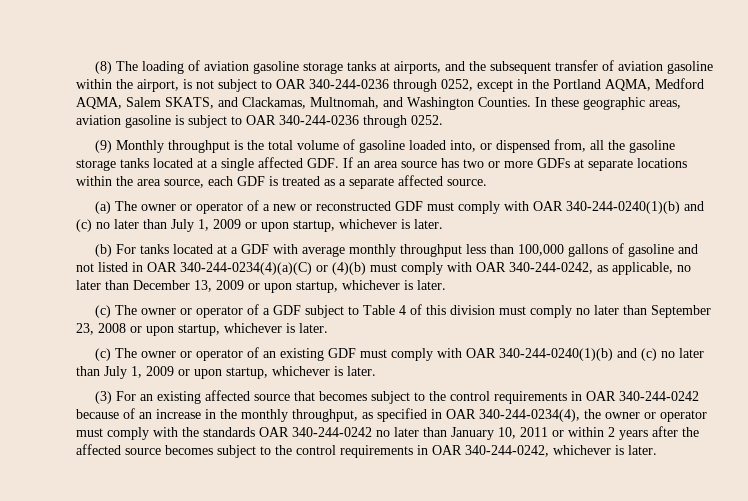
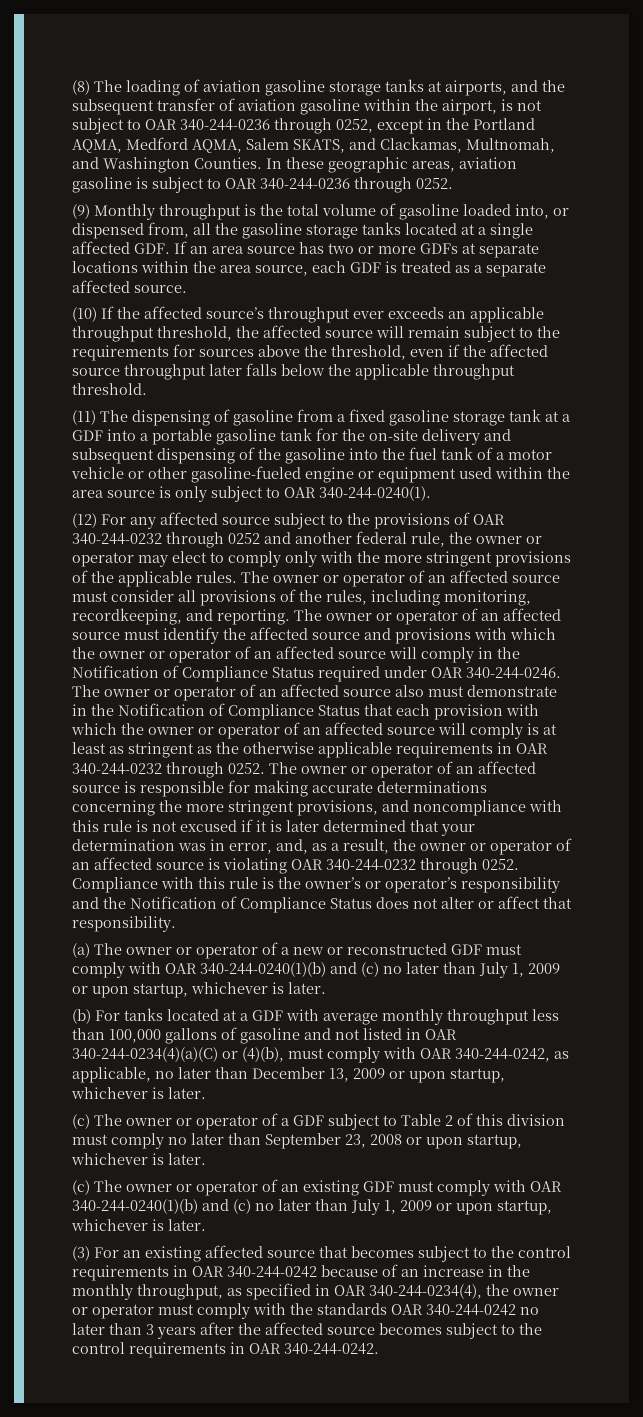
(487, 182) none -> [72,306,544,323] [72,325,560,342] [72,344,548,361] [72,363,515,380] [72,383,147,395] [72,409,570,426] [72,428,511,445] [72,447,552,464] [71,466,570,483] [72,486,431,502] [72,512,505,529] [72,531,542,548] [72,551,571,567] [72,570,560,587] [72,589,531,606] [72,608,561,625] [72,627,556,644] [72,646,520,663] [72,665,561,682] [72,684,557,701] [72,703,539,720] [71,722,557,739] [72,742,548,758] [72,761,536,778] [72,780,487,797] [72,800,562,816] [72,819,475,836] [72,838,572,855] [72,857,519,874] [72,877,560,893] [72,896,572,913] [72,916,176,932] // (10) If the affected source’s throughput ever exceeds an applicable throughput threshold, the affected source will remain subject to the requirements for sources above the threshold, even if the affected source throughput later falls below the applicable throughput threshold. // (11) The dispensing of gasoline from a fixed gasoline storage tank at a GDF into a portable gasoline tank for the on-site delivery and subsequent dispensing of the gasoline into the fuel tank of a motor vehicle or other gasoline-fueled engine or equipment used within the area source is only subject to OAR 340-244-0240(1). // (12) For any affected source subject to the provisions of OAR 340-244-0232 through 0252 and another federal rule, the owner or operator may elect to comply only with the more stringent provisions of the applicable rules. The owner or operator of an affected source must consider all provisions of the rules, including monitoring, recordkeeping, and reporting. The owner or operator of an affected source must identify the affected source and provisions with which the owner or operator of an affected source will comply in the Notification of Compliance Status required under OAR 340-244-0246. The owner or operator of an affected source also must demonstrate in the Notification of Compliance Status that each provision with which the owner or operator of an affected source will comply is at least as stringent as the otherwise applicable requirements in OAR 340-244-0232 through 0252. The owner or operator of an affected source is responsible for making accurate determinations concerning the more stringent provisions, and noncompliance with this rule is not excused if it is later determined that your determination was in error, and, as a result, the owner or operator of an affected source is violating OAR 340-244-0232 through 0252. Compliance with this rule is the owner’s or operator’s responsibility and the Notification of Compliance Status does not alter or affect that responsibility.
[332,262,366,275] (4)(b) -> [242,1047,284,1062] (4)(b),
[399,305,407,315] 4 -> [445,1115,453,1126] 2
[451,427,615,440] January 10, 2011 or within 2 -> [146,1324,154,1335] 3
[465,445,657,457] 340-244-0242, whichever is later. -> [284,1343,379,1355] 340-244-0242.

